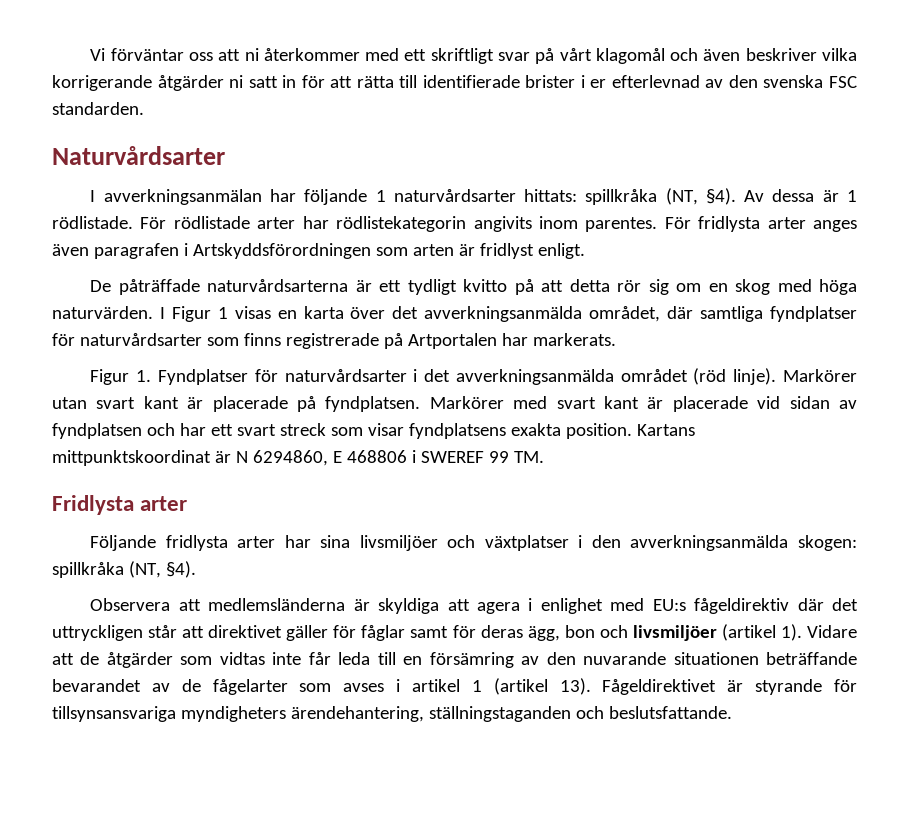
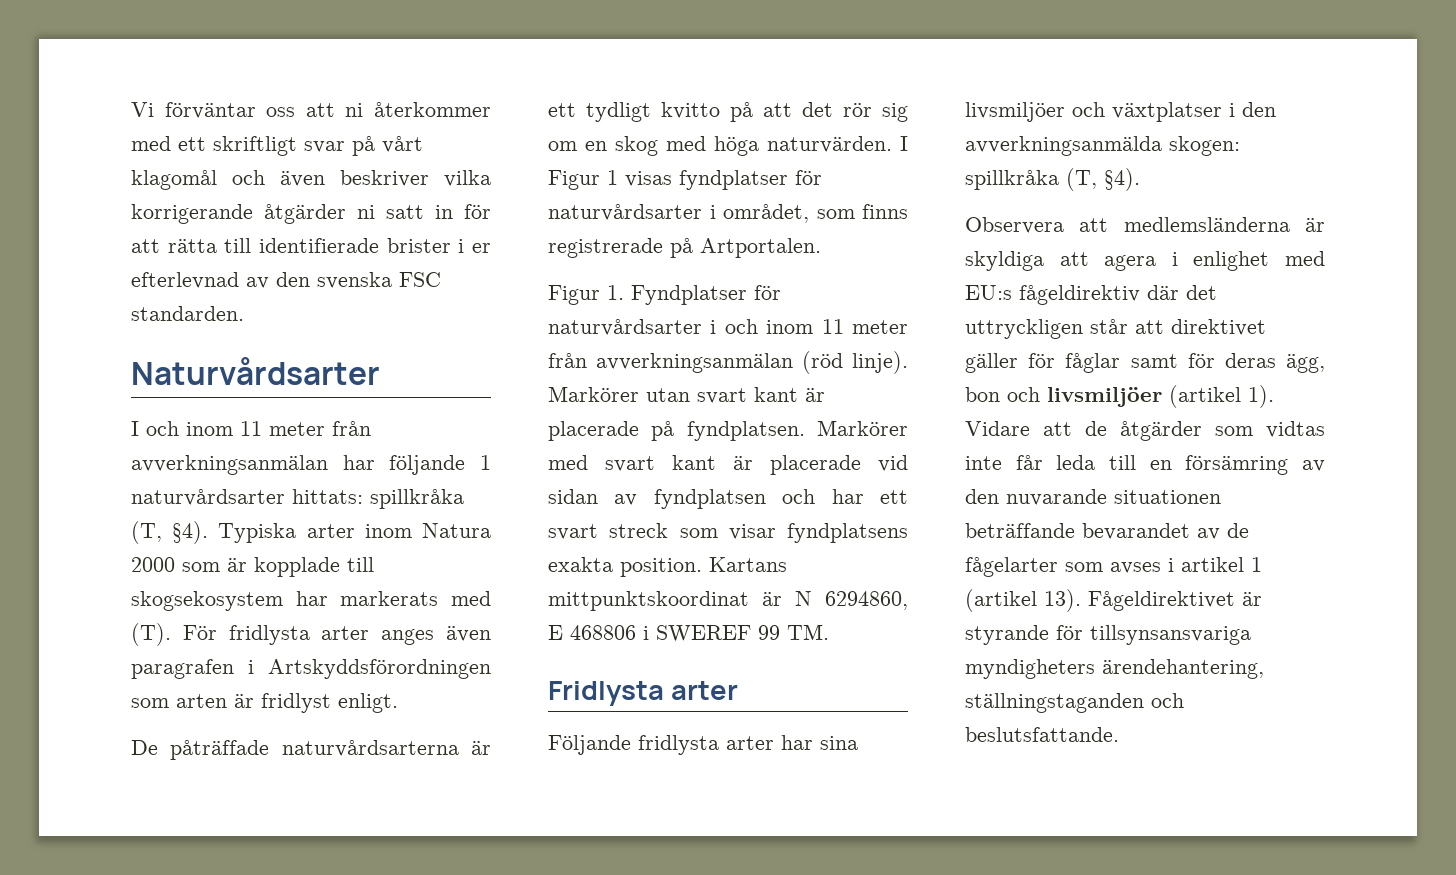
(96, 196) none -> [146,421,371,436] och inom 11 meter från
[665,188,858,205] [52,216,658,232] (NT, §4). Av dessa är 1 rödlistade. För rödlistade arter har rödlistekategorin angivits inom parentes. -> [131,521,491,544] [131,557,374,577] [131,591,491,611] [131,623,171,646] (T, §4). Typiska arter inom Natura 2000 som är kopplade till skogsekosystem har markerats med (T).
[569,279,610,292] detta -> [802,102,833,117] det
[277,306,764,322] en karta över det avverkningsanmälda området, där samtliga -> (672, 179) none
(202, 339) none -> [709,204,809,223] i området,
[407,333,616,349] Artportalen har markerats. -> [700,238,821,258] Artportalen.
[424,369,688,385] det avverkningsanmälda området -> [724,319,908,334] [548,353,793,373] och inom 11 meter från avverkningsanmälan
[128,561,161,578] (NT, -> [1066,168,1097,191] (T,

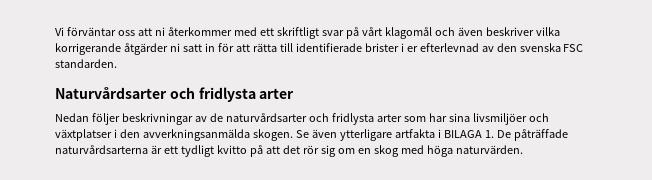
[131,421,371,436] [131,455,491,475] [131,489,464,509] [131,521,491,544] [131,557,374,577] [131,591,491,611] [131,623,492,646] [131,659,491,679] [131,693,398,713] // I och inom 11 meter från avverkningsanmälan har följande 1 naturvårdsarter hittats: spillkråka (T, §4). Typiska arter inom Natura 2000 som är kopplade till skogsekosystem har markerats med (T). För fridlysta arter anges även paragrafen i Artskyddsförordningen som arten är fridlyst enligt. // -> [169,87,295,102] [55,113,549,125] [55,129,494,141] och fridlysta arter // Nedan följer beskrivningar av de naturvårdsarter och fridlysta arter som har sina livsmiljöer och växtplatser i den avverkningsanmälda skogen. Se även ytterligare artfakta i BILAGA 1.
[900,136,908,151] [548,170,822,190] [548,204,908,223] [548,238,821,258] [548,285,781,305] [548,319,908,336] [548,351,908,374] [548,386,825,404] [548,420,908,441] [548,455,908,475] [548,489,908,509] [548,523,908,543] [548,557,787,577] [548,591,908,611] [548,624,829,642] [548,681,739,706] [548,735,858,755] [965,102,1276,122] [965,136,1240,156] [965,168,1140,191] [965,217,1325,234] [965,251,1325,271] [965,285,1217,305] [965,319,1266,339] [965,353,1325,373] [965,385,1274,408] [965,421,1325,441] [965,455,1325,475] [965,489,1221,506] [965,523,1249,540] [965,557,1262,577] [965,589,1262,612] [965,625,1251,645] [965,659,1264,679] [965,693,1184,713] [965,727,1119,742] I Figur 1 visas fyndplatser för naturvårdsarter i området, som finns registrerade på Artportalen. // Figur 1. Fyndplatser för naturvårdsarter i och inom 11 meter från avverkningsanmälan (röd linje). Markörer utan svart kant är placerade på fyndplatsen. Markörer med svart kant är placerade vid sidan av fyndplatsen och har ett svart streck som visar fyndplatsens exakta position. Kartans mittpunktskoordinat är N 6294860, E 468806 i SWEREF 99 TM. // Fridlysta arter // Följande fridlysta arter har sina livsmiljöer och växtplatser i den avverkningsanmälda skogen: spillkråka (T, §4). // Observera att medlemsländerna är skyldiga att agera i enlighet med EU:s fågeldirektiv där det uttryckligen står att direktivet gäller för fåglar samt för deras ägg, bon och livsmiljöer (artikel 1). Vidare att de åtgärder som vidtas inte får leda till en försämring av den nuvarande situationen beträffande bevarandet av de fågelarter som avses i artikel 1 (artikel 13). Fågeldirektivet är styrande för tillsynsansvariga myndigheters ärendehantering, ställningstaganden och beslutsfattande. -> (523, 149) none

